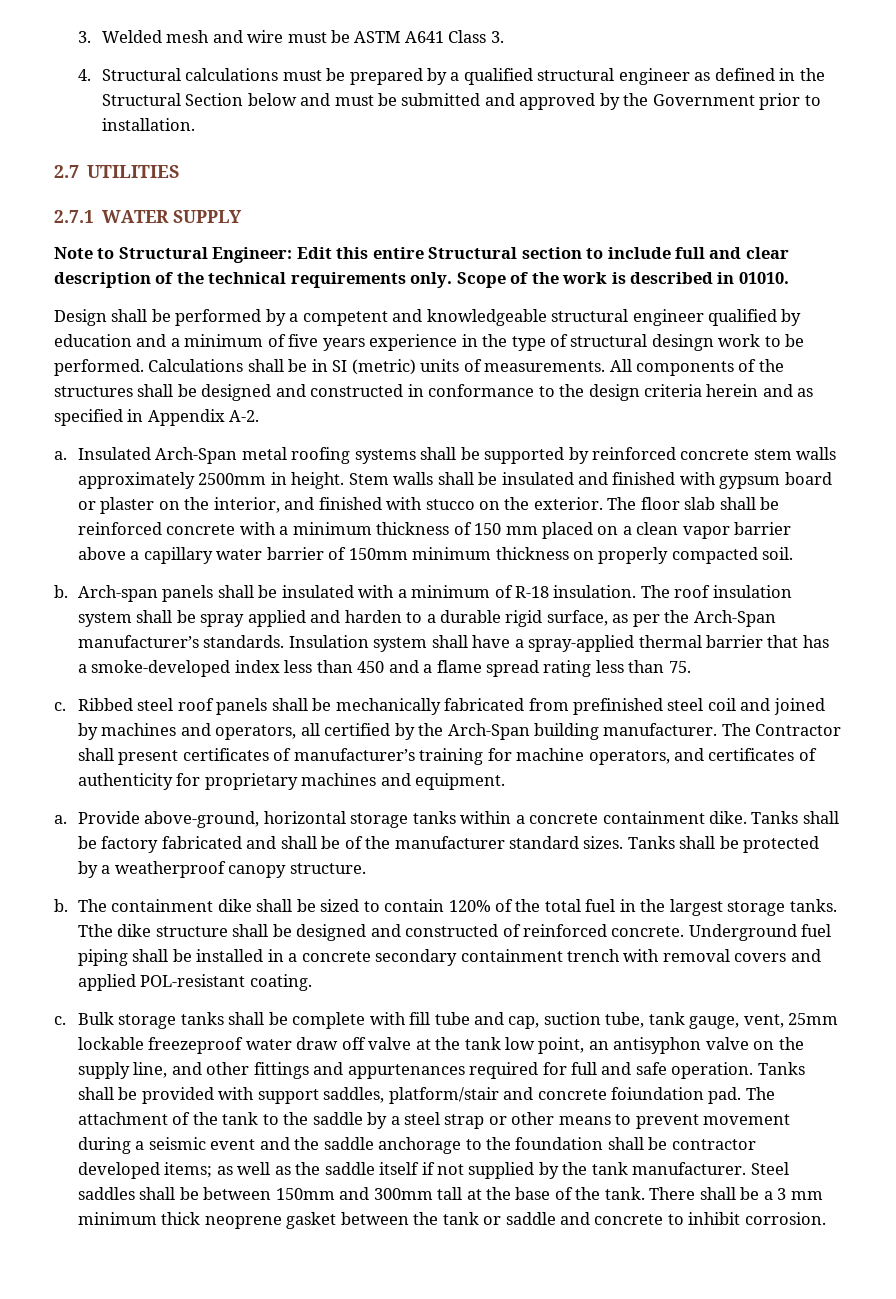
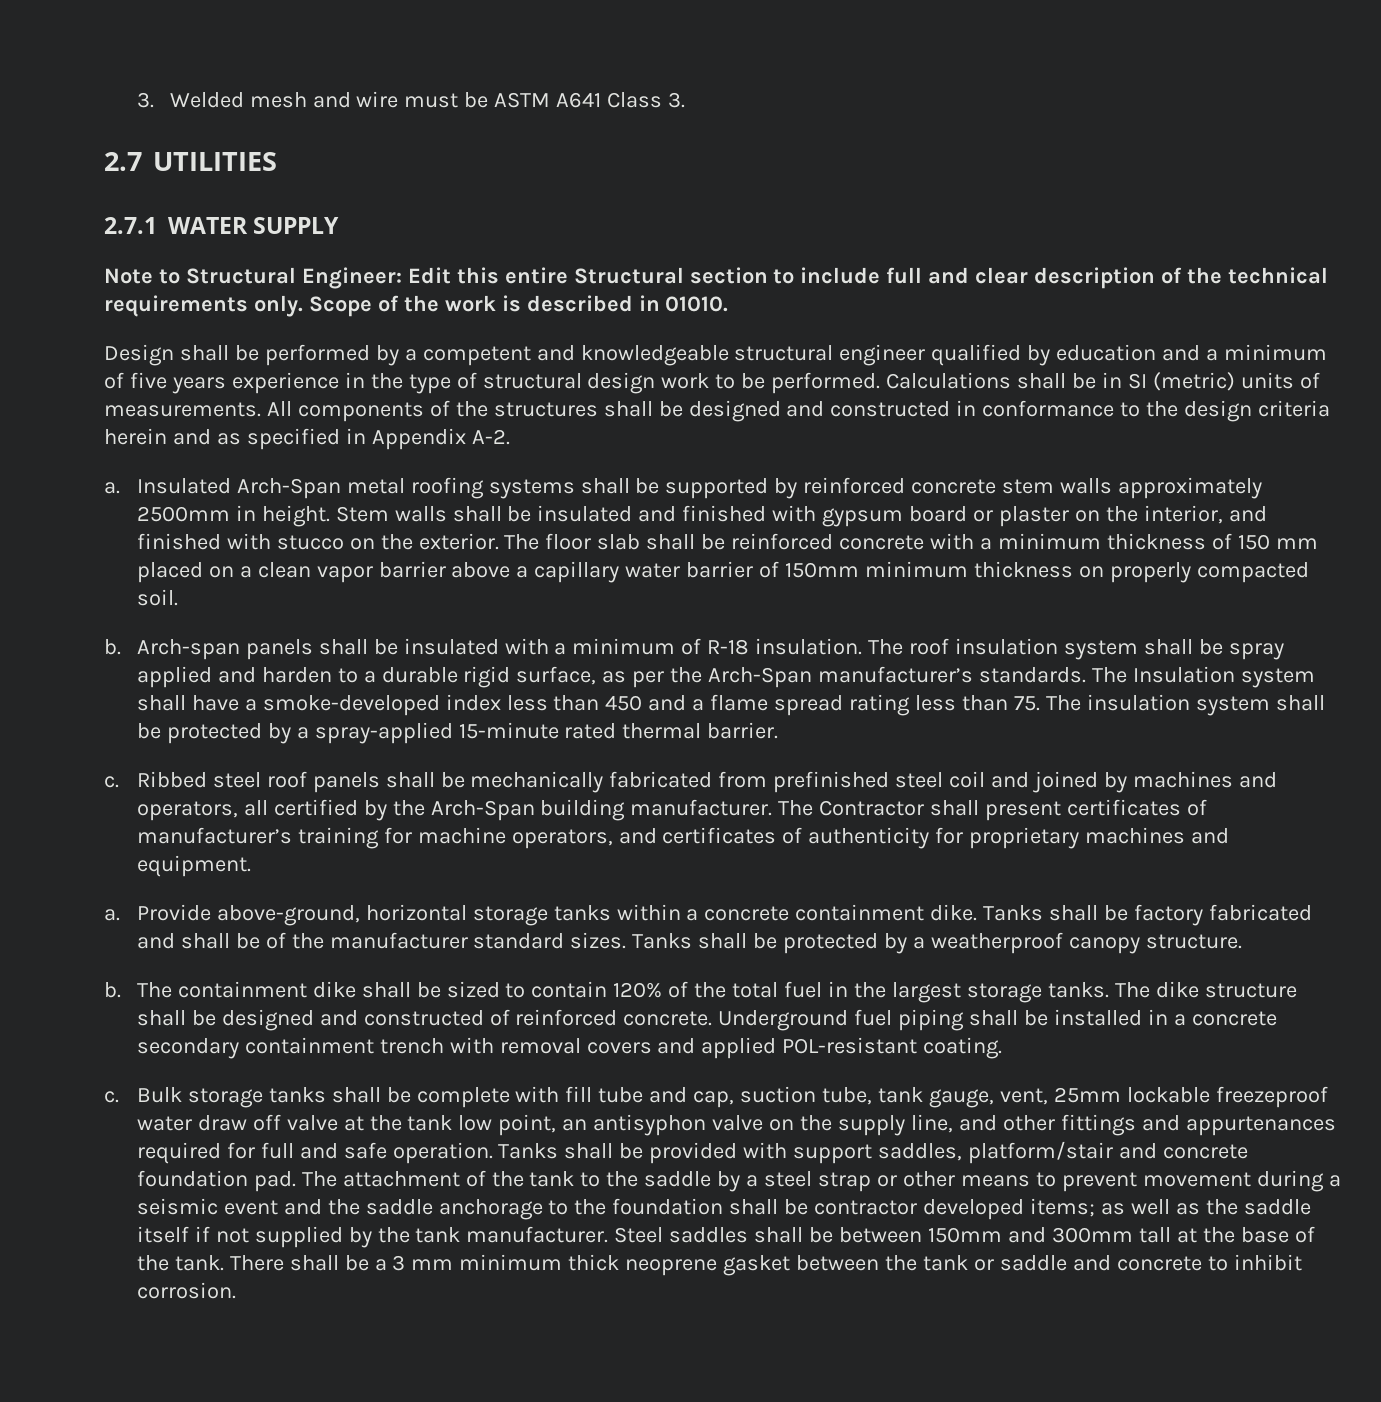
[77,68,825,85] [101,93,821,110] [101,118,195,131] // 4. Structural calculations must be prepared by a qualified structural engineer as defined in the Structural Section below and must be submitted and approved by the Government prior to installation. -> (686, 100) none
[651,334,714,351] desingn -> [587,372,656,394] design
(285, 641) none -> [1091,667,1127,683] The
[528,635,829,652] [77,664,87,673] spray-applied thermal barrier that has a -> (257, 705) none
(691, 667) none -> [1045,694,1325,716] [136,722,779,744] The insulation system shall be protected by a spray-applied 15-minute rated thermal barrier.
[77,924,113,937] Tthe -> [1114,982,1150,998] The
[610,1087,704,1100] foiundation -> [136,1170,248,1187] foundation

